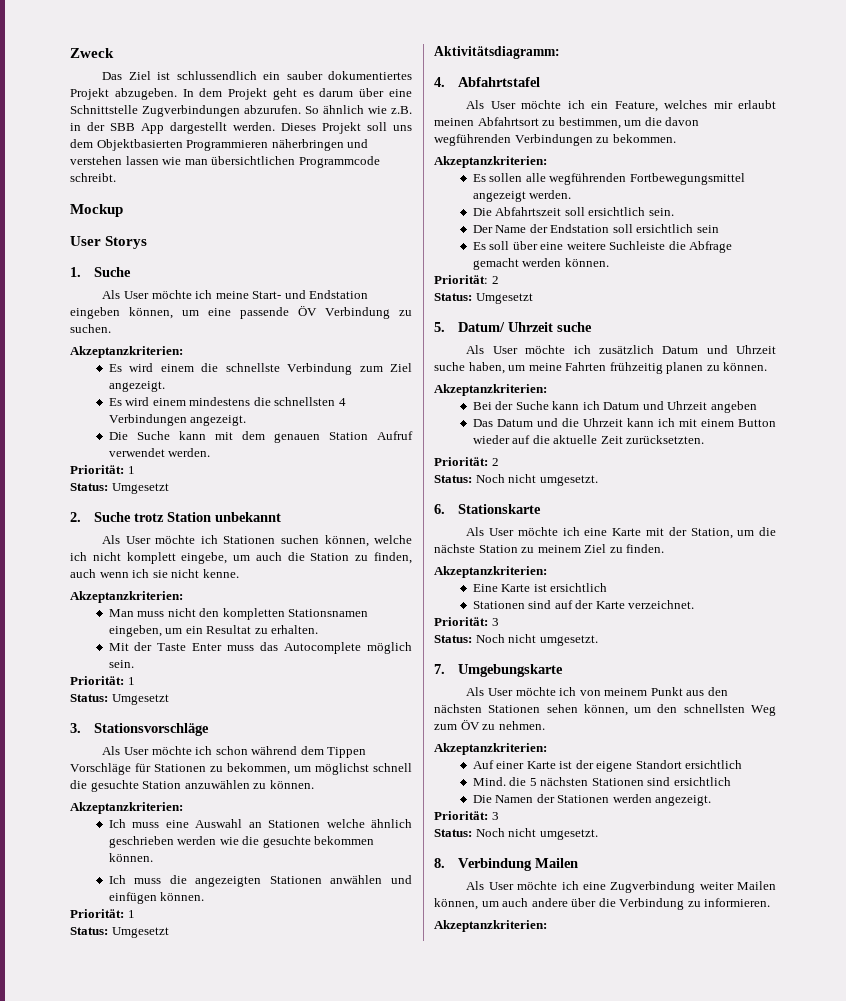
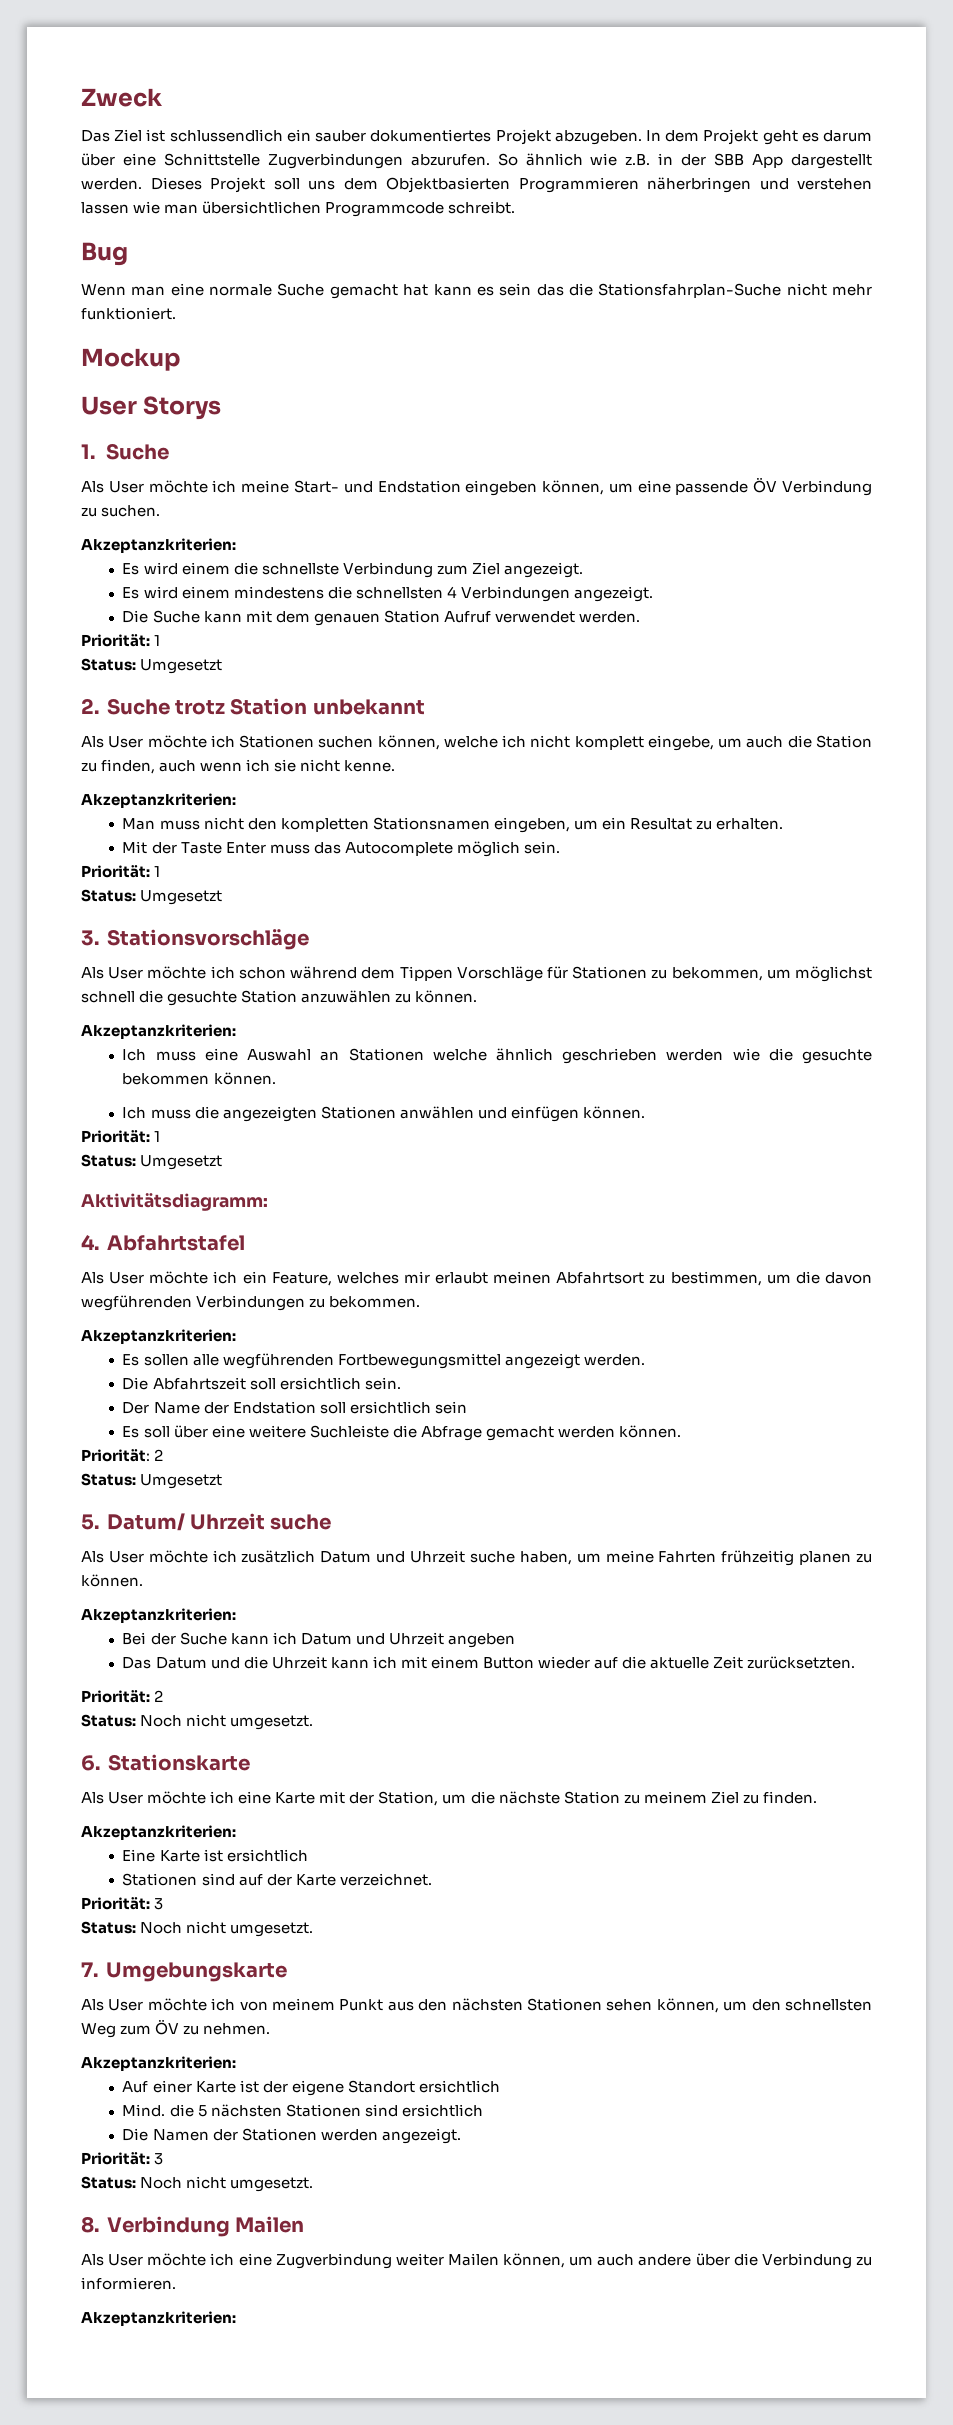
(116, 177) none -> [81,242,128,266] [81,283,872,299] [81,307,176,320] // Bug // Wenn man eine normale Suche gemacht hat kann es sein das die Stationsfahrplan-Suche nicht mehr funktioniert.

